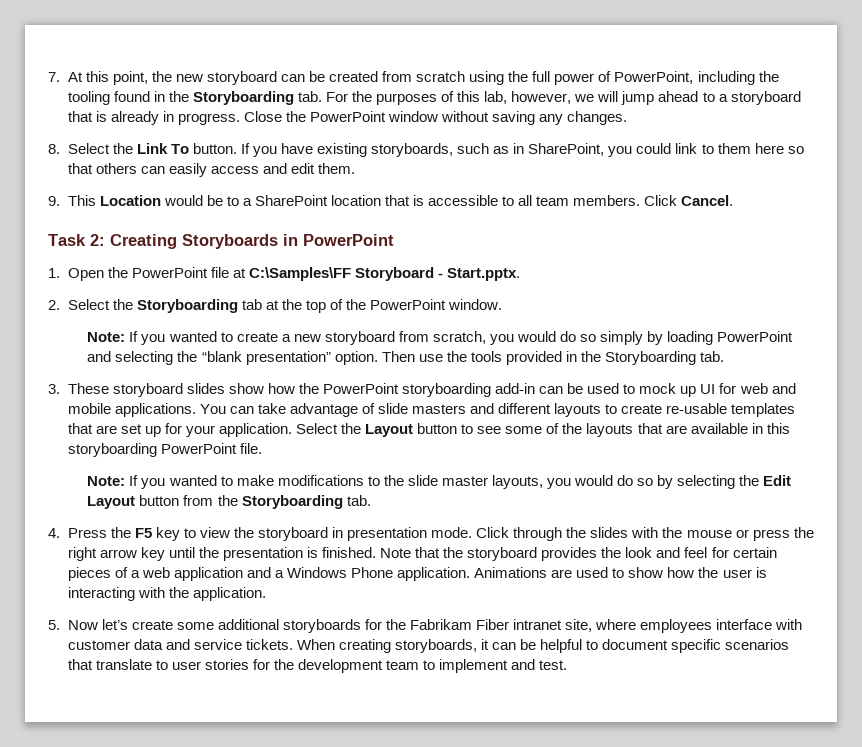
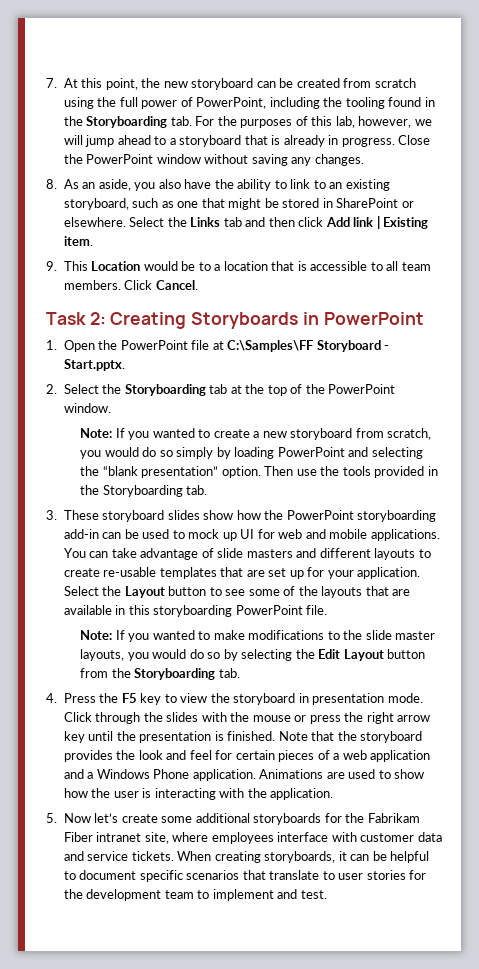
[67,143,804,157] [67,163,356,177] Select the Link To button. If you have existing storyboards, such as in SharePoint, you could link to them here so that others can easily access and edit them. -> [63,179,390,191] [63,198,414,210] [63,216,429,229] [63,236,93,246] As an aside, you also have the ability to link to an existing storyboard, such as one that might be stored in SharePoint or elsewhere. Select the Links tab and then click Add link | Existing item.
[254,195,328,206] SharePoint -> (221, 267) none

